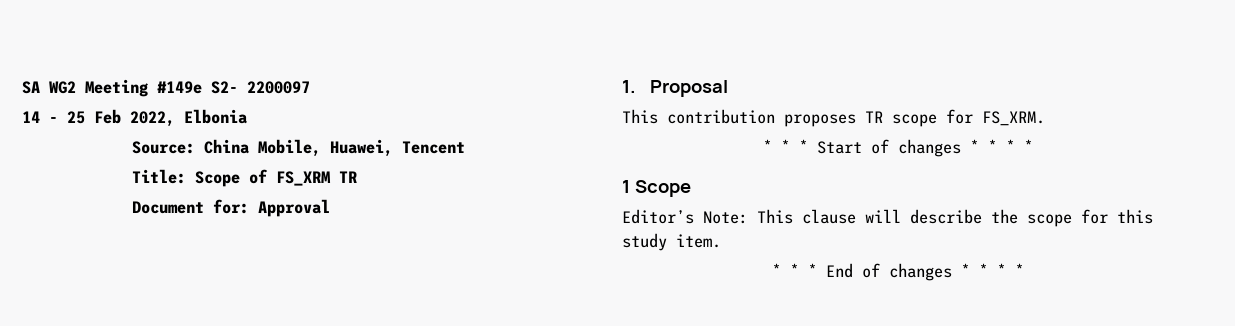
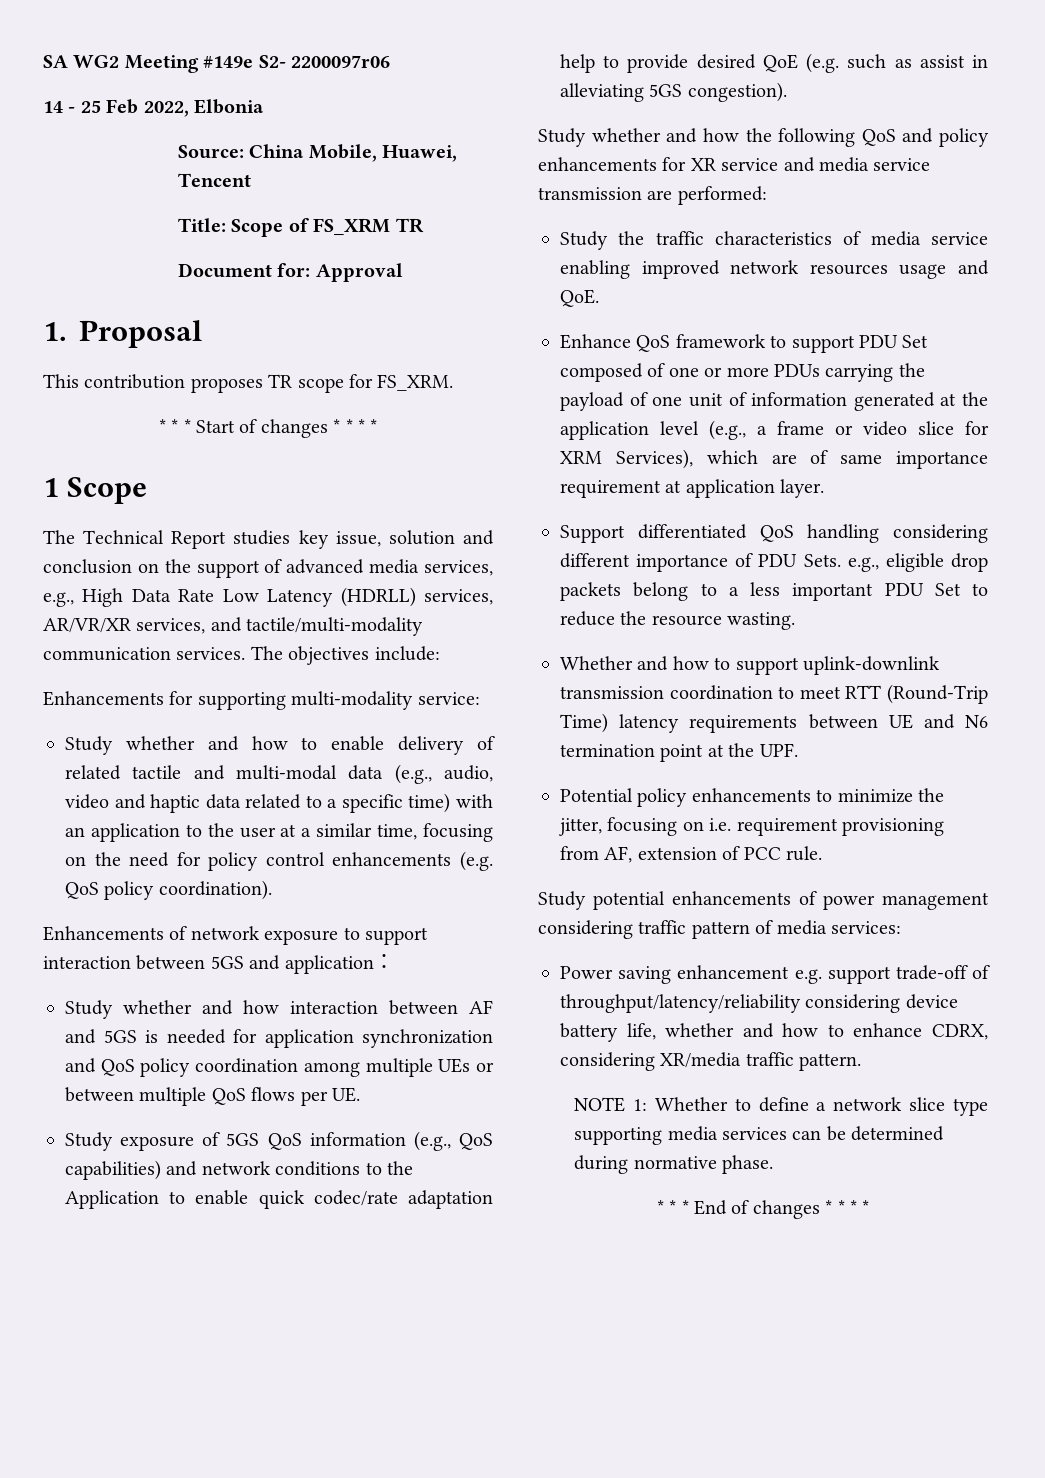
[247,81,310,94] 2200097 -> [291,55,390,68] 2200097r06
[622,209,1153,227] [622,233,721,251] Editor’s Note: This clause will describe the scope for this study item. -> [43,530,495,549] [43,559,493,578] [43,587,493,607] [43,617,424,636] [43,646,440,665] [43,691,480,710] [65,736,495,755] [65,764,493,784] [65,793,493,813] [65,823,494,842] [65,851,493,871] [65,880,272,900] [43,926,428,945] [43,954,394,974] [65,1000,493,1019] [65,1029,493,1048] [65,1058,495,1077] [65,1087,360,1106] [65,1131,494,1151] [65,1160,413,1180] [65,1190,493,1209] [560,53,988,73] [560,82,787,102] [538,128,989,147] [538,157,931,172] [538,186,767,205] [560,231,988,250] [560,260,989,279] [560,289,599,307] [560,334,929,353] [560,363,925,382] [560,392,988,411] [560,420,989,440] [560,449,988,469] [560,479,825,498] [560,524,988,543] [560,553,989,572] [560,582,988,601] [560,611,796,630] [560,656,940,675] [560,684,988,704] [560,713,988,733] [560,743,798,762] [560,788,944,807] [559,817,944,836] [560,846,822,863] [538,891,989,910] [538,920,901,939] [560,965,990,984] [560,994,958,1013] [560,1023,988,1042] [560,1052,862,1071] [574,1097,988,1116] [574,1126,945,1145] [574,1155,773,1174] The Technical Report studies key issue, solution and conclusion on the support of advanced media services, e.g., High Data Rate Low Latency (HDRLL) services, AR/VR/XR services, and tactile/multi-modality communication services. The objectives include: // Enhancements for supporting multi-modality service: // Study whether and how to enable delivery of related tactile and multi-modal data (e.g., audio, video and haptic data related to a specific time) with an application to the user at a similar time, focusing on the need for policy control enhancements (e.g. QoS policy coordination). // Enhancements of network exposure to support interaction between 5GS and application： // Study whether and how interaction between AF and 5GS is needed for application synchronization and QoS policy coordination among multiple UEs or between multiple QoS flows per UE. // Study exposure of 5GS QoS information (e.g., QoS capabilities) and network conditions to the Application to enable quick codec/rate adaptation help to provide desired QoE (e.g. such as assist in alleviating 5GS congestion). // Study whether and how the following QoS and policy enhancements for XR service and media service transmission are performed: // Study the traffic characteristics of media service enabling improved network resources usage and QoE. // Enhance QoS framework to support PDU Set composed of one or more PDUs carrying the payload of one unit of information generated at the application level (e.g., a frame or video slice for XRM Services), which are of same importance requirement at application layer. // Support differentiated QoS handling considering different importance of PDU Sets. e.g., eligible drop packets belong to a less important PDU Set to reduce the resource wasting. // Whether and how to support uplink-downlink transmission coordination to meet RTT (Round-Trip Time) latency requirements between UE and N6 termination point at the UPF. // Potential policy enhancements to minimize the jitter, focusing on i.e. requirement provisioning from AF, extension of PCC rule. // Study potential enhancements of power management considering traffic pattern of media services: // Power saving enhancement e.g. support trade-off of throughput/latency/reliability considering device battery life, whether and how to enhance CDRX, considering XR/media traffic pattern. // NOTE 1: Whether to define a network slice type supporting media services can be determined during normative phase.

